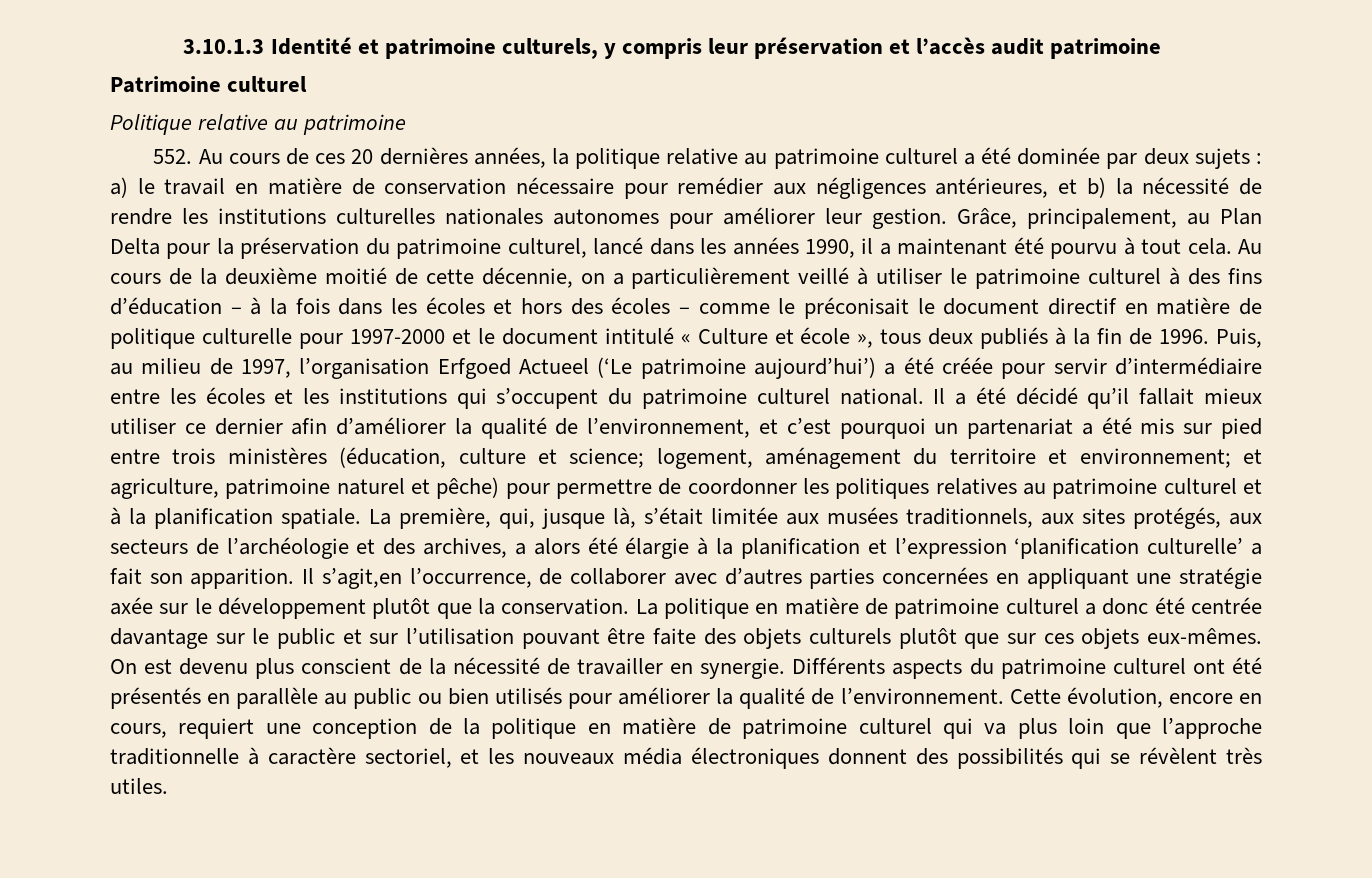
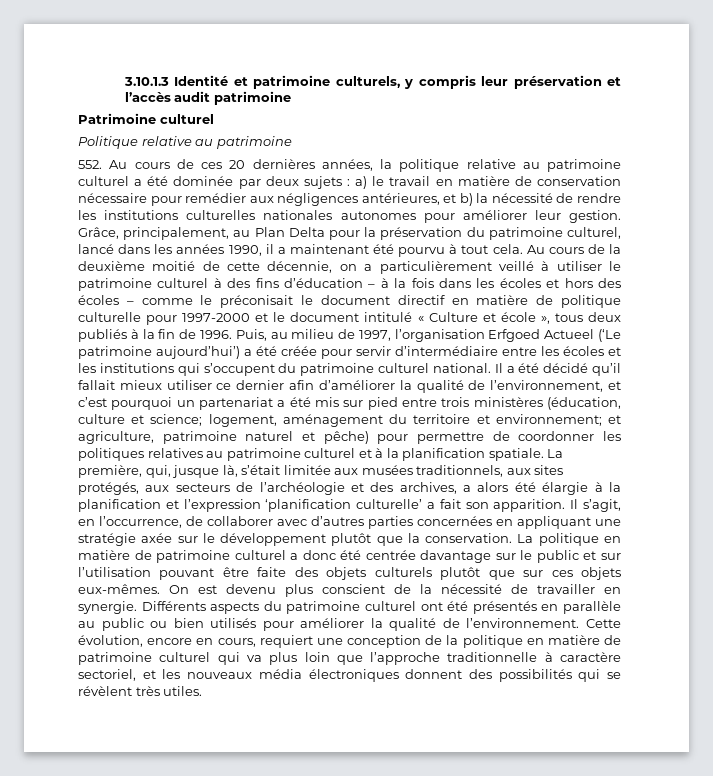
[321,568,402,589] s’agit,en -> [583,499,621,512] [78,519,95,526] s’agit, en

